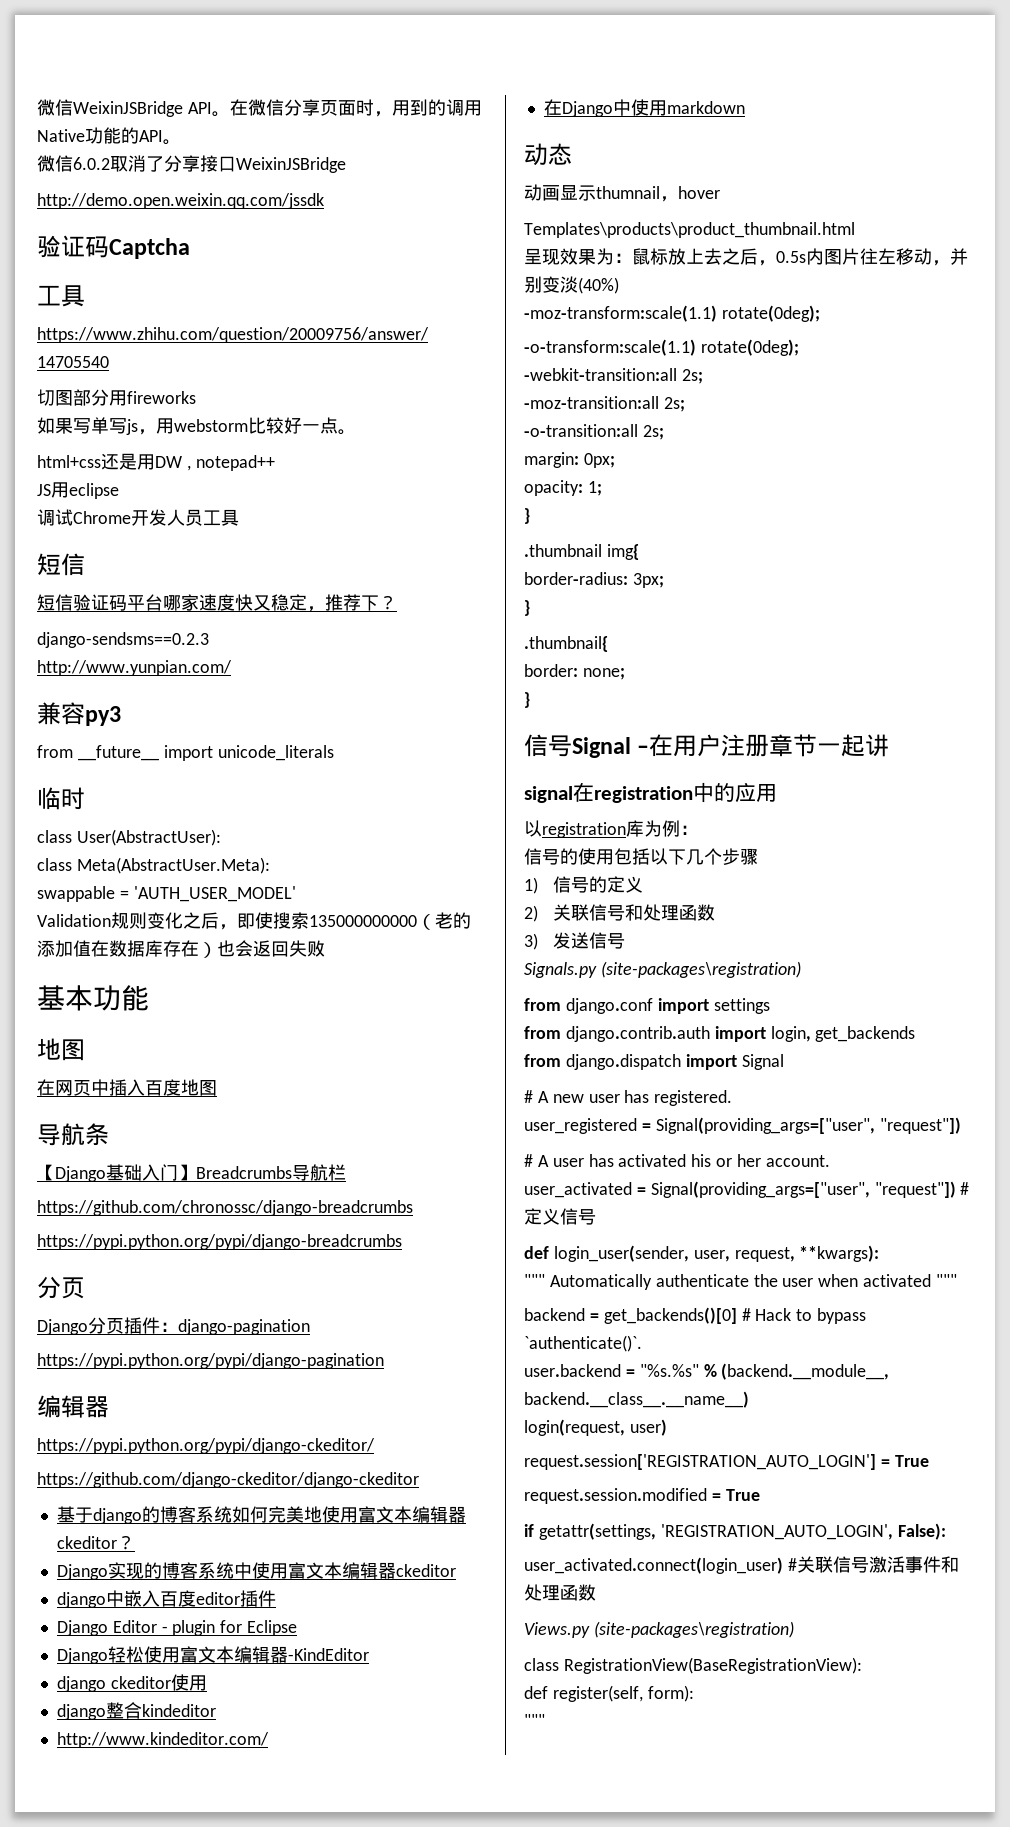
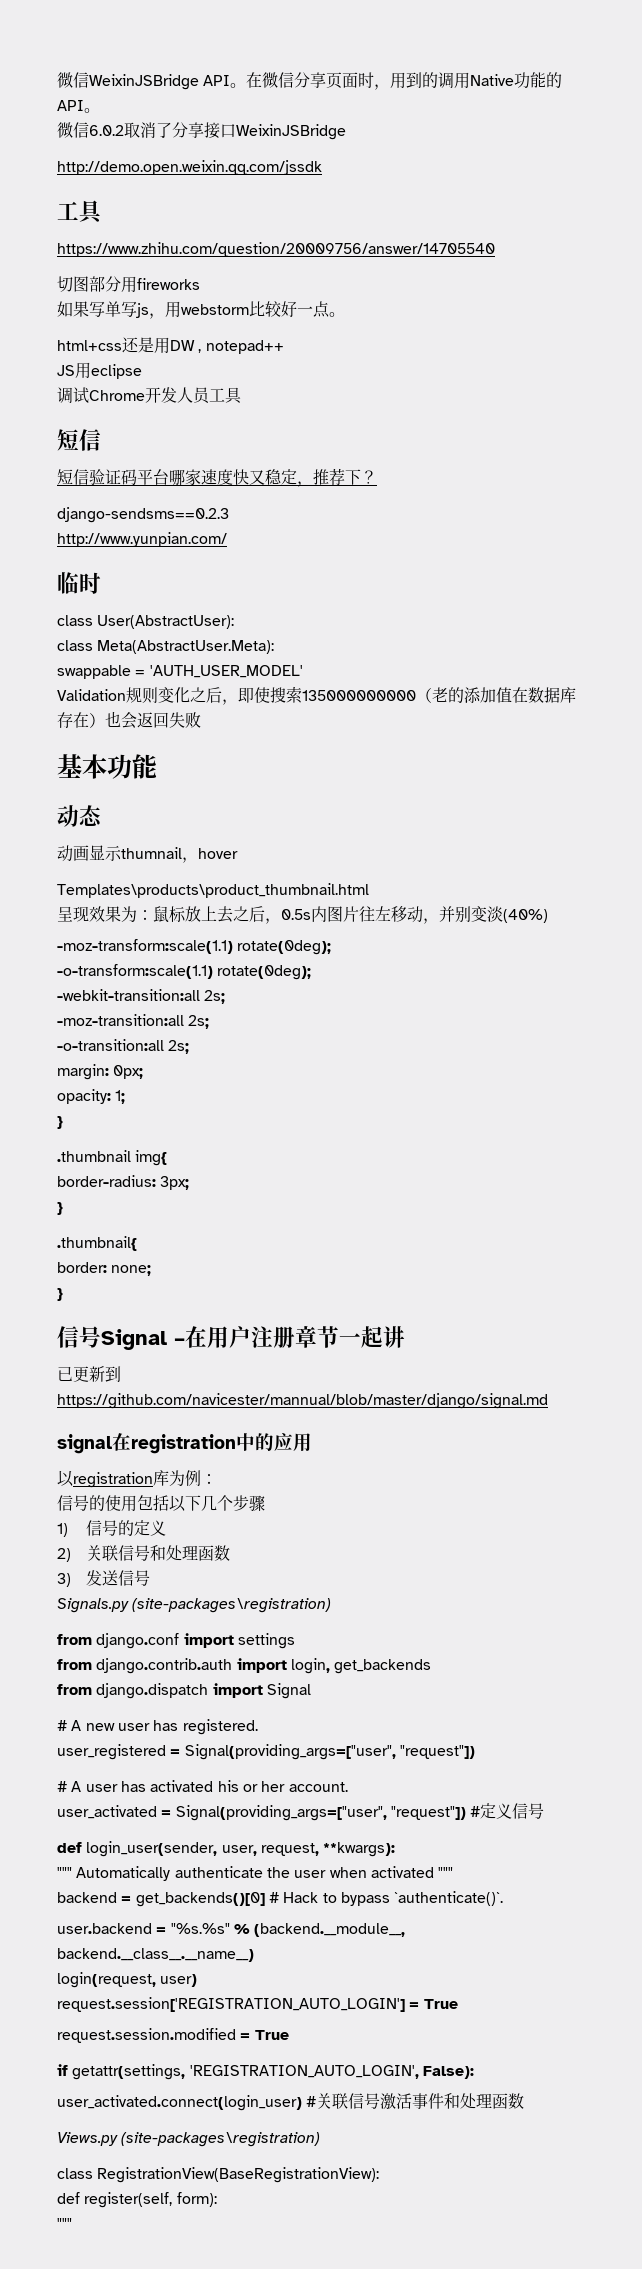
[37,235,190,259] // 验证码Captcha -> (322, 167) none
[37,702,121,726] [37,745,334,761] // 兼容py3 // from __future__ import unicode_literals -> (227, 539) none
[37,1038,85,1061] [37,1079,217,1096] [37,1123,109,1146] [37,1164,346,1182] [37,1200,413,1216] [37,1234,402,1250] [37,1276,85,1299] [37,1317,310,1335] [37,1353,384,1369] [37,1395,109,1418] [37,1438,375,1454] [37,1472,419,1488] [56,1506,466,1524] [56,1535,135,1550] [56,1562,456,1580] [56,1590,276,1608] [56,1620,298,1636] [56,1646,369,1664] [56,1674,207,1692] [56,1702,216,1720] [56,1732,269,1748] [543,99,745,117] // 地图 // 在网页中插入百度地图 // 导航条 // 【Django基础入门】Breadcrumbs导航栏 // https://github.com/chronossc/django-breadcrumbs // https://pypi.python.org/pypi/django-breadcrumbs // 分页 // Django分页插件：django-pagination // https://pypi.python.org/pypi/django-pagination // 编辑器 // https://pypi.python.org/pypi/django-ckeditor/ // https://github.com/django-ckeditor/django-ckeditor // 基于django的博客系统如何完美地使用富文本编辑器ckeditor？ // Django实现的博客系统中使用富文本编辑器ckeditor // django中嵌入百度editor插件 // Django Editor - plugin for Eclipse // Django轻松使用富文本编辑器-KindEditor // django ckeditor使用 // django整合kindeditor // http://www.kindeditor.com/ // 在Django中使用markdown -> (157, 766) none
(890, 745) none -> [57,1366,121,1382] [57,1393,548,1409] // 已更新到https://github.com/navicester/mannual/blob/master/django/signal.md

